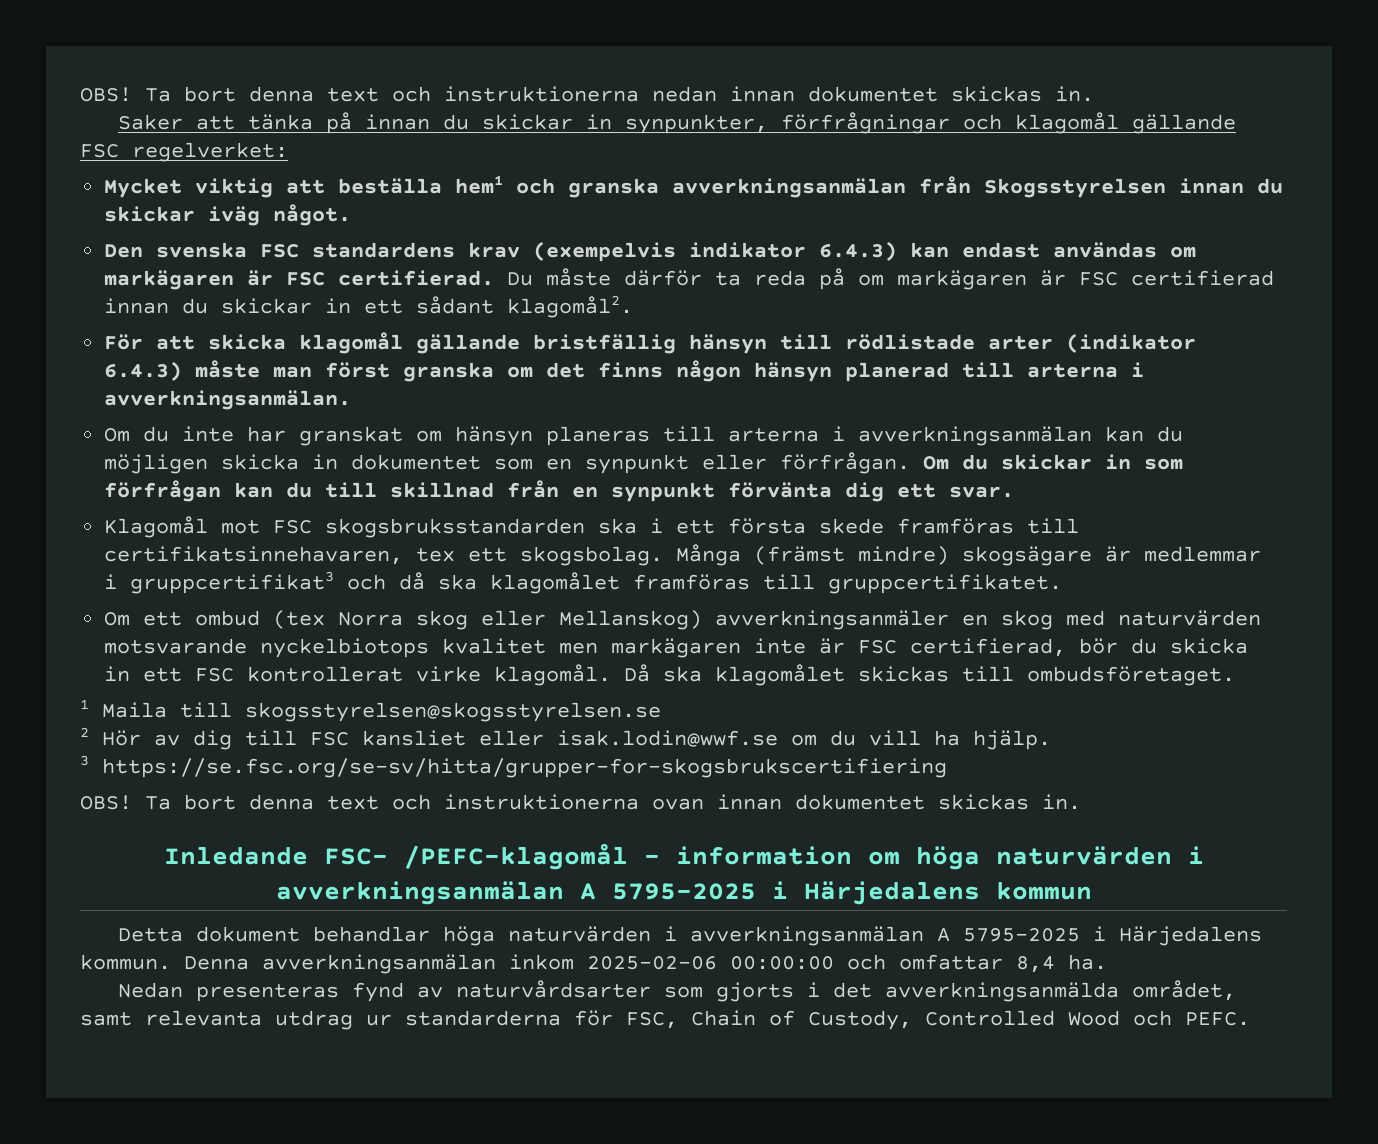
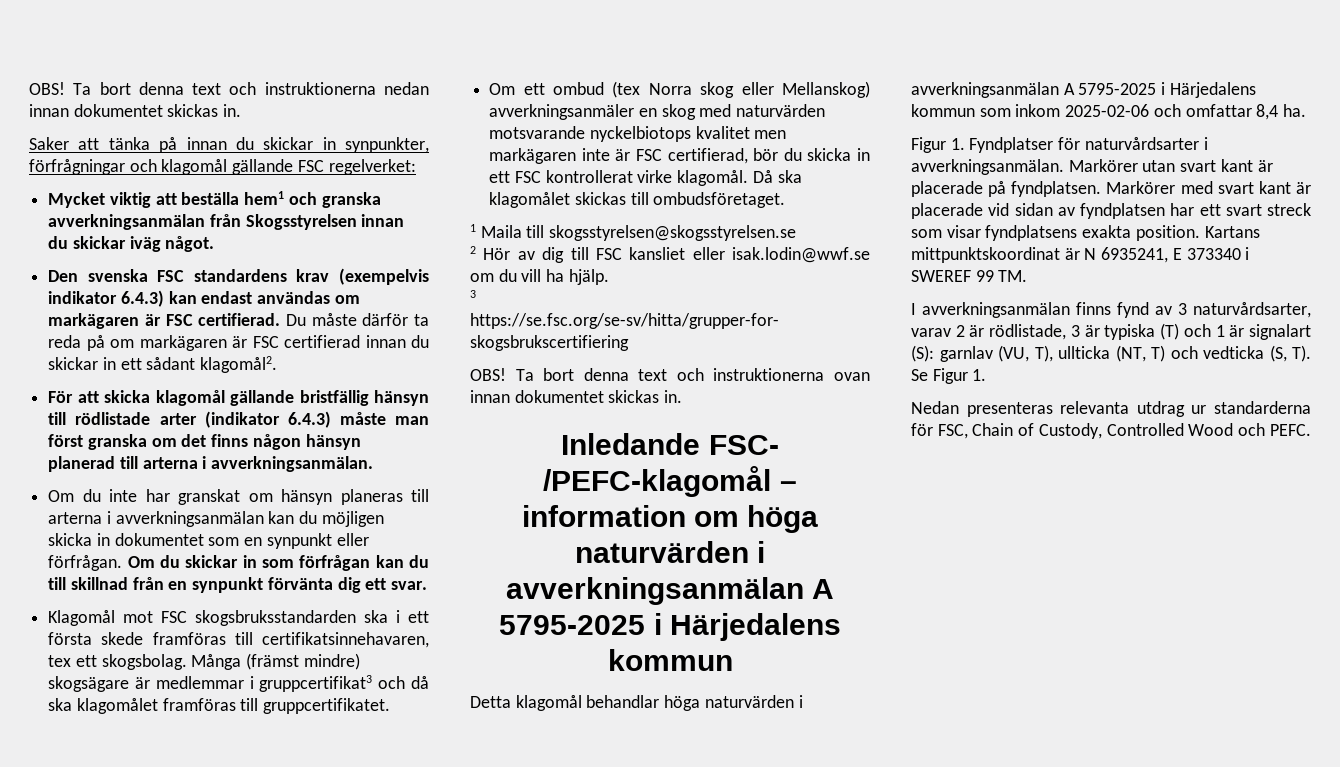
[195,926,300,942] dokument -> [515,695,582,711] klagomål
[80,954,496,974] kommun. Denna avverkningsanmälan -> [911,104,1011,117] kommun som
[730,956,834,970] 00:00:00 -> (1150, 110) none
[117,980,1236,1002] [80,1012,132,1026] Nedan presenteras fynd av naturvårdsarter som gjorts i det avverkningsanmälda området, samt -> [911,137,1208,153] [911,159,1273,175] [911,181,1311,197] [911,203,1311,219] [911,225,1260,241] [911,247,1250,263] [911,270,1028,282] [911,302,1311,318] [911,323,1311,340] [911,345,1311,362] [911,368,987,384] [911,401,1053,417] Figur 1. Fyndplatser för naturvårdsarter i avverkningsanmälan. Markörer utan svart kant är placerade på fyndplatsen. Markörer med svart kant är placerade vid sidan av fyndplatsen har ett svart streck som visar fyndplatsens exakta position. Kartans mittpunktskoordinat är N 6935241, E 373340 i SWEREF 99 TM. // I avverkningsanmälan finns fynd av 3 naturvårdsarter, varav 2 är rödlistade, 3 är typiska (T) och 1 är signalart (S): garnlav (VU, T), ullticka (NT, T) och vedticka (S, T). Se Figur 1. // Nedan presenteras

